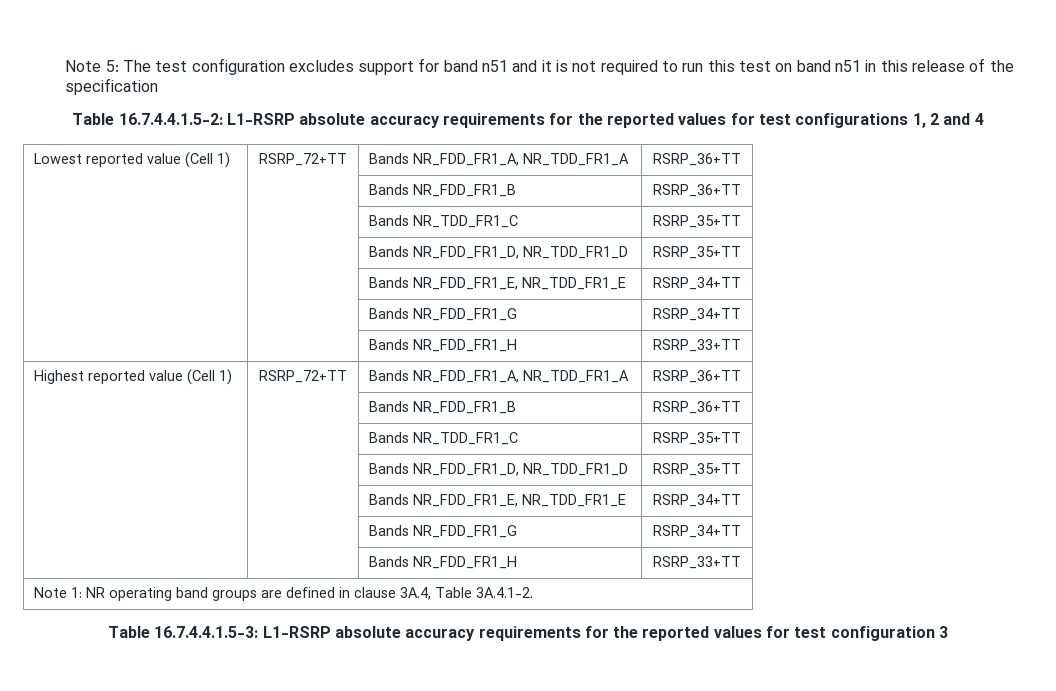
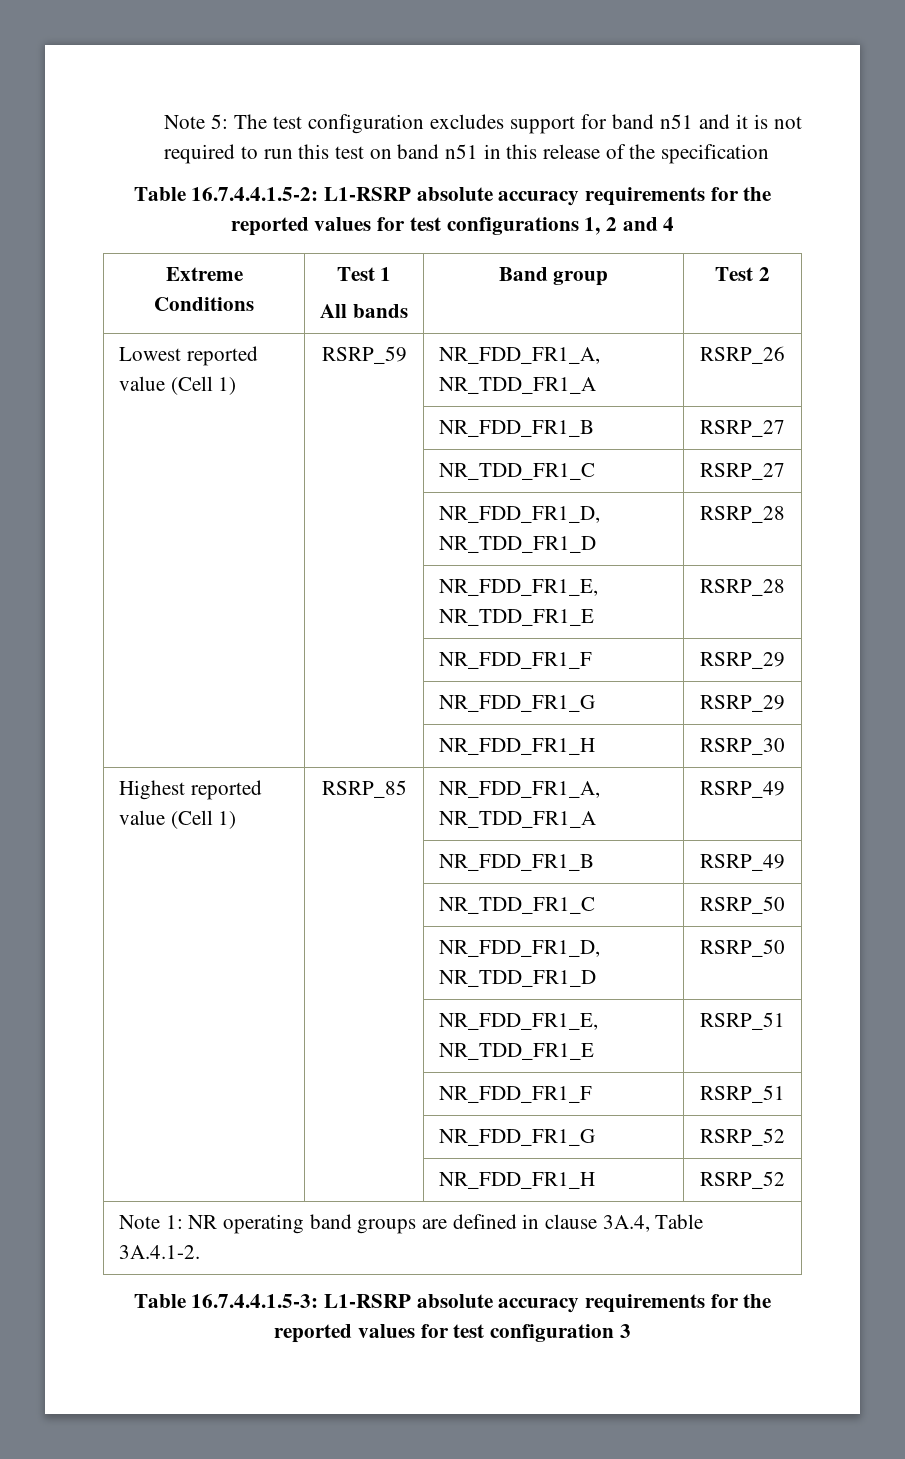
(984, 119) none -> [165,267,243,281] [154,297,254,311] [336,267,392,281] [320,304,408,318] [498,267,609,286] [715,267,770,281] // Extreme Conditions | Test 1 // All bands | Band group | Test 2
[259,153,347,166] [368,153,629,166] [653,153,741,166] [368,184,516,197] [653,184,741,197] [368,215,518,228] [653,215,741,228] [368,246,628,259] [653,246,741,259] [368,277,626,290] [653,277,741,290] [368,308,517,321] [653,308,741,321] [368,339,517,352] [653,339,741,352] RSRP_72+TT | Bands NR_FDD_FR1_A, NR_TDD_FR1_A | RSRP_36+TT // | | Bands NR_FDD_FR1_B | RSRP_36+TT // | | Bands NR_TDD_FR1_C | RSRP_35+TT // | | Bands NR_FDD_FR1_D, NR_TDD_FR1_D | RSRP_35+TT // | | Bands NR_FDD_FR1_E, NR_TDD_FR1_E | RSRP_34+TT // | | Bands NR_FDD_FR1_G | RSRP_34+TT // | | Bands NR_FDD_FR1_H | RSRP_33+TT -> [321,346,407,364] [438,347,600,364] [438,377,596,394] [700,346,785,364] [438,420,594,437] [700,420,785,437] [438,463,595,480] [700,463,785,480] [438,506,600,523] [438,536,596,553] [700,506,785,523] [438,579,598,596] [438,609,594,626] [700,579,785,596] [438,652,592,669] [700,652,785,669] [438,695,595,712] [700,695,785,712] [438,738,595,755] [700,738,785,755] RSRP_59 | NR_FDD_FR1_A, NR_TDD_FR1_A | RSRP_26 // | | NR_FDD_FR1_B | RSRP_27 // | | NR_TDD_FR1_C | RSRP_27 // | | NR_FDD_FR1_D, NR_TDD_FR1_D | RSRP_28 // | | NR_FDD_FR1_E, NR_TDD_FR1_E | RSRP_28 // | | NR_FDD_FR1_F | RSRP_29 // | | NR_FDD_FR1_G | RSRP_29 // | | NR_FDD_FR1_H | RSRP_30
[259,370,347,383] [368,370,629,383] [653,370,741,383] [368,401,516,414] [653,401,741,414] [368,432,518,445] [653,432,741,445] [368,463,628,476] [653,463,741,476] [368,494,626,507] [653,494,741,507] [368,525,517,538] [653,525,741,538] [368,556,517,569] [653,556,741,569] RSRP_72+TT | Bands NR_FDD_FR1_A, NR_TDD_FR1_A | RSRP_36+TT // | | Bands NR_FDD_FR1_B | RSRP_36+TT // | | Bands NR_TDD_FR1_C | RSRP_35+TT // | | Bands NR_FDD_FR1_D, NR_TDD_FR1_D | RSRP_35+TT // | | Bands NR_FDD_FR1_E, NR_TDD_FR1_E | RSRP_34+TT // | | Bands NR_FDD_FR1_G | RSRP_34+TT // | | Bands NR_FDD_FR1_H | RSRP_33+TT -> [321,780,407,798] [438,781,600,798] [438,811,596,828] [700,781,785,798] [438,854,594,871] [700,854,785,871] [438,897,595,914] [700,896,785,914] [438,940,600,957] [438,970,596,987] [700,939,785,957] [438,1013,598,1030] [438,1043,594,1060] [700,1012,785,1030] [438,1086,592,1103] [700,1085,785,1103] [438,1129,595,1146] [700,1128,785,1146] [438,1172,595,1189] [700,1171,785,1189] RSRP_85 | NR_FDD_FR1_A, NR_TDD_FR1_A | RSRP_49 // | | NR_FDD_FR1_B | RSRP_49 // | | NR_TDD_FR1_C | RSRP_50 // | | NR_FDD_FR1_D, NR_TDD_FR1_D | RSRP_50 // | | NR_FDD_FR1_E, NR_TDD_FR1_E | RSRP_51 // | | NR_FDD_FR1_F | RSRP_51 // | | NR_FDD_FR1_G | RSRP_52 // | | NR_FDD_FR1_H | RSRP_52

